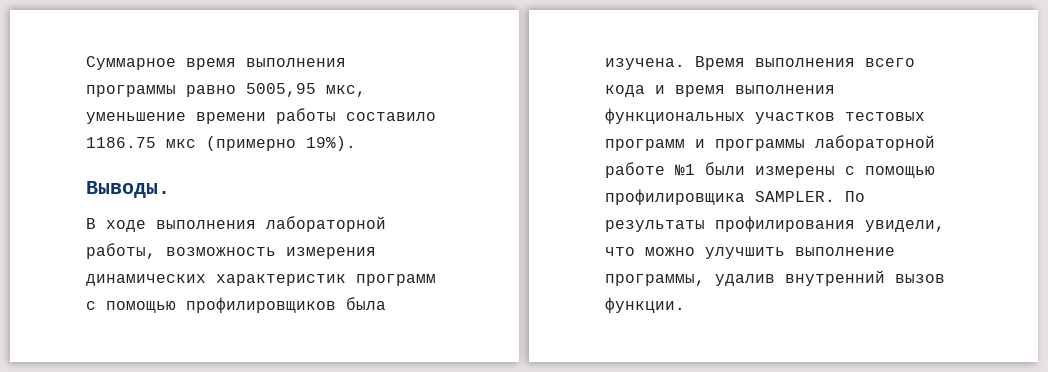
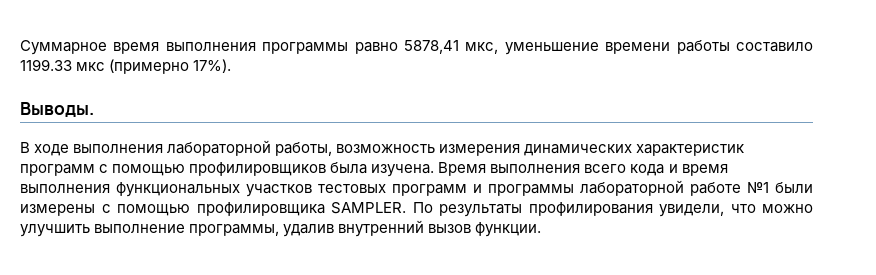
[246,83,316,97] 5005,95 -> [404,40,459,54] 5878,41
[86,137,156,148] 1186.75 -> [20,59,72,71] 1199.33
[306,136,356,151] 19%). -> [193,59,232,73] 17%).

